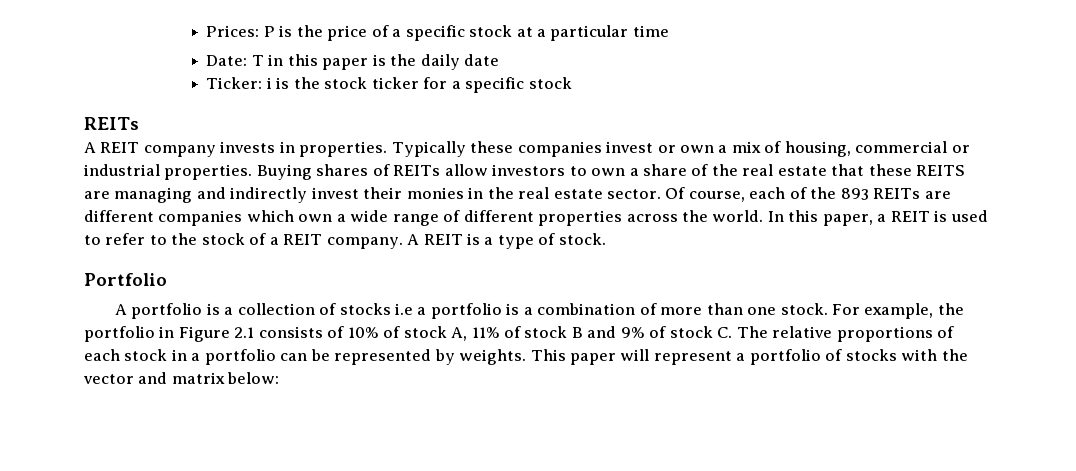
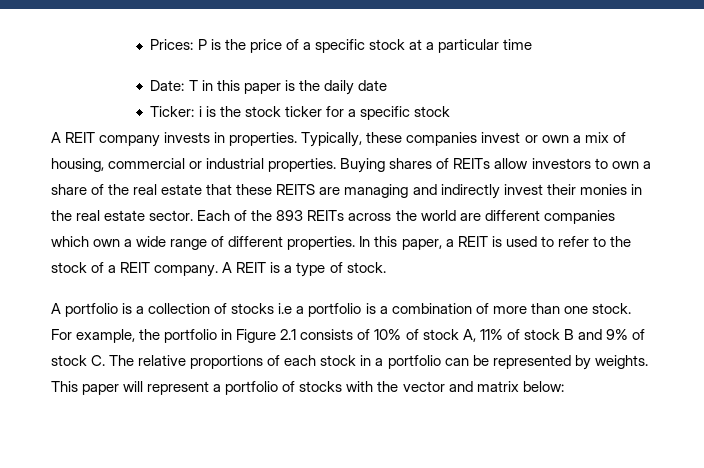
[84,117,139,130] // REITs -> (450, 111) none
[391,141,466,157] Typically -> [301,132,363,147] Typically,
[665,187,786,202] Of course, each -> [197,210,231,221] Each
(921, 193) none -> [348,210,456,221] across the world
[538,210,764,226] properties across the world. -> [287,236,356,250] properties.
[84,273,167,286] // Portfolio -> (386, 267) none

